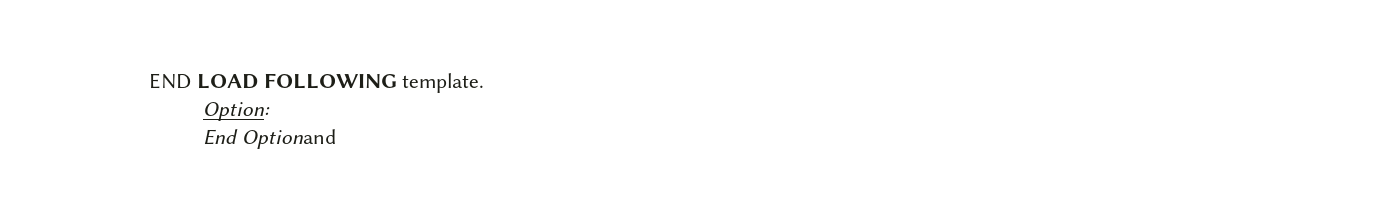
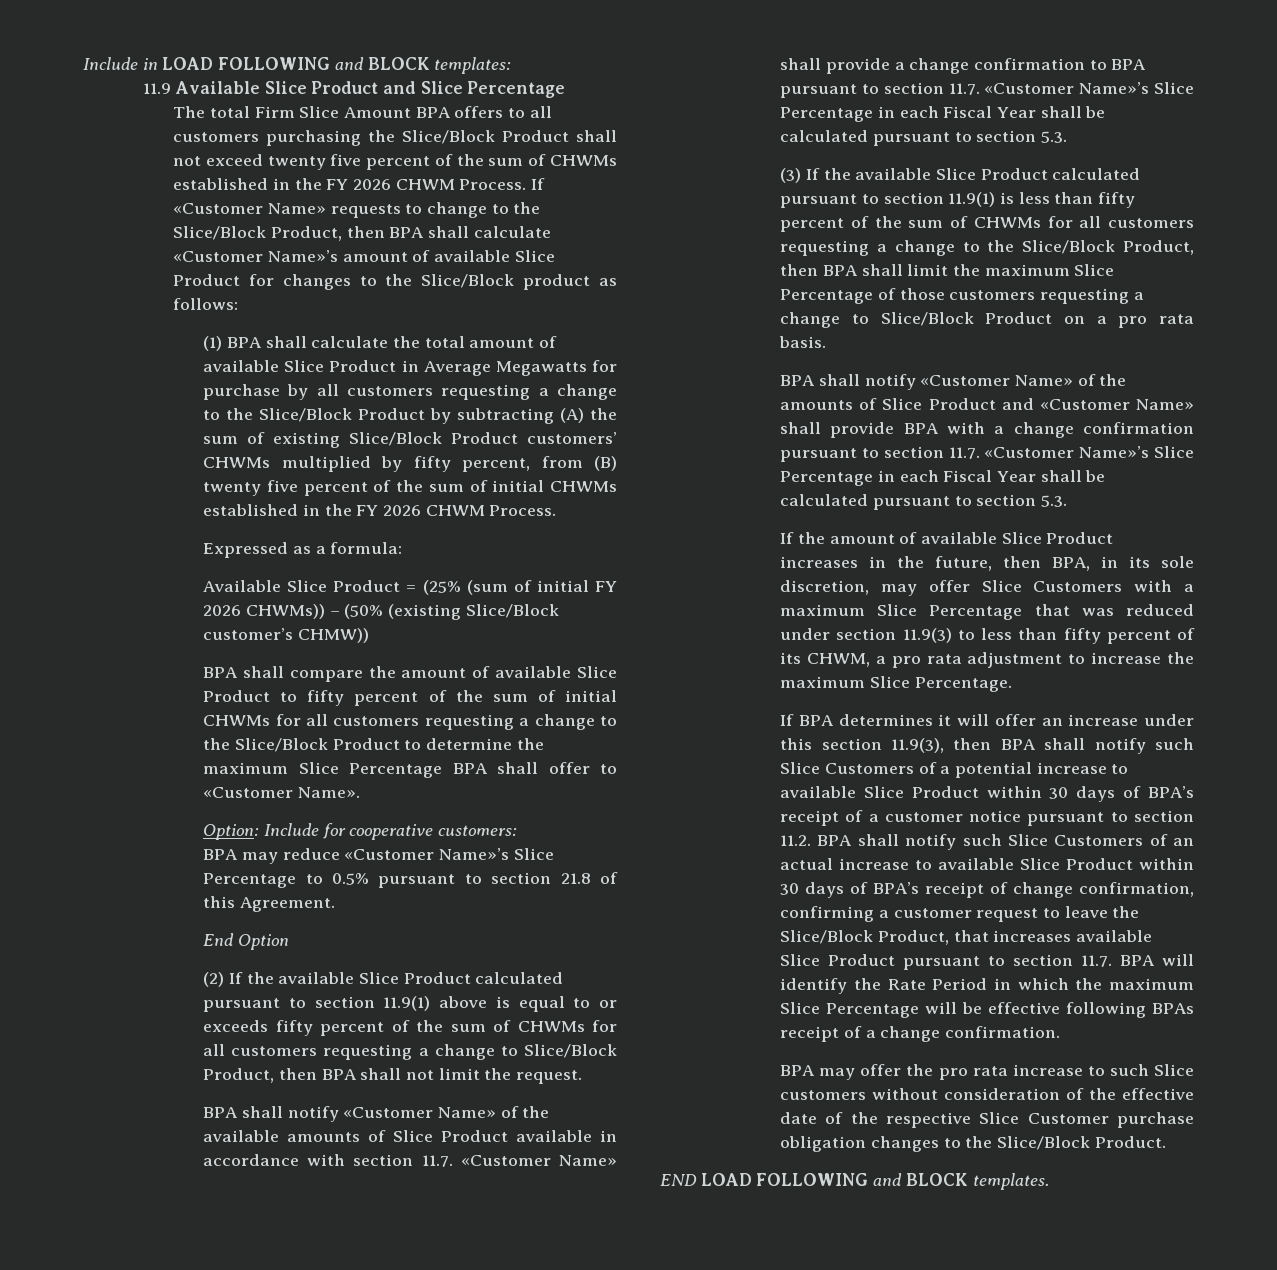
[148,73,485,93] [202,102,270,121] [202,129,336,149] END LOAD FOLLOWING template. // Option: // End Optionand -> [83,57,512,74] [143,81,566,98] [173,106,552,118] [173,130,617,146] [173,154,617,170] [173,178,546,190] [173,202,541,218] [173,226,551,241] [173,250,555,262] [173,274,618,290] [173,298,239,310] [203,336,558,351] [203,360,618,376] [203,384,617,400] [203,408,617,424] [203,432,617,448] [203,456,617,472] [203,480,617,496] [203,504,557,516] [203,542,403,558] [203,580,617,595] [203,604,559,620] [203,628,369,643] [203,666,617,682] [203,690,618,706] [203,714,617,730] [203,738,544,752] [203,762,617,778] [203,787,360,798] [203,823,518,840] [203,848,554,864] [203,872,618,888] [203,896,335,912] [203,933,289,950] [203,972,564,987] [203,996,618,1012] [203,1020,617,1036] [203,1044,618,1060] [203,1068,583,1084] [203,1106,550,1122] [203,1130,617,1142] [203,1154,617,1167] [780,58,1147,74] [780,82,1194,98] [780,106,1106,122] [780,130,1068,146] [780,168,1141,183] [780,192,1136,208] [780,216,1194,232] [780,240,1194,256] [780,264,1115,276] [780,288,1144,304] [780,312,1194,328] [779,336,827,348] [780,374,1127,390] [780,398,1194,410] [780,422,1194,438] [780,446,1194,462] [780,470,1106,486] [780,494,1068,510] [780,532,1114,544] [780,556,1194,571] [780,580,1194,596] [780,604,1194,620] [780,628,1195,644] [780,652,1194,668] [780,676,1012,692] [780,714,1194,726] [780,738,1194,754] [780,762,1129,778] [780,786,1195,802] [780,810,1194,826] [780,834,1194,850] [780,858,1194,870] [780,882,1194,898] [780,906,1140,922] [780,930,1153,945] [780,954,1194,970] [780,978,1194,994] [780,1002,1195,1018] [780,1026,1061,1042] [780,1064,1194,1080] [780,1088,1194,1100] [780,1112,1194,1128] [780,1136,1166,1152] [660,1173,1049,1190] Include in LOAD FOLLOWING and BLOCK templates: // 11.9 Available Slice Product and Slice Percentage // The total Firm Slice Amount BPA offers to all customers purchasing the Slice/Block Product shall not exceed twenty five percent of the sum of CHWMs established in the FY 2026 CHWM Process. If «Customer Name» requests to change to the Slice/Block Product, then BPA shall calculate «Customer Name»’s amount of available Slice Product for changes to the Slice/Block product as follows: // (1) BPA shall calculate the total amount of available Slice Product in Average Megawatts for purchase by all customers requesting a change to the Slice/Block Product by subtracting (A) the sum of existing Slice/Block Product customers’ CHWMs multiplied by fifty percent, from (B) twenty five percent of the sum of initial CHWMs established in the FY 2026 CHWM Process. // Expressed as a formula: // Available Slice Product = (25% (sum of initial FY 2026 CHWMs)) – (50% (existing Slice/Block customer’s CHMW)) // BPA shall compare the amount of available Slice Product to fifty percent of the sum of initial CHWMs for all customers requesting a change to the Slice/Block Product to determine the maximum Slice Percentage BPA shall offer to «Customer Name». // Option: Include for cooperative customers: // BPA may reduce «Customer Name»’s Slice Percentage to 0.5% pursuant to section 21.8 of this Agreement. // End Option // (2) If the available Slice Product calculated pursuant to section 11.9(1) above is equal to or exceeds fifty percent of the sum of CHWMs for all customers requesting a change to Slice/Block Product, then BPA shall not limit the request. // BPA shall notify «Customer Name» of the available amounts of Slice Product available in accordance with section 11.7. «Customer Name» shall provide a change confirmation to BPA pursuant to section 11.7. «Customer Name»’s Slice Percentage in each Fiscal Year shall be calculated pursuant to section 5.3. // (3) If the available Slice Product calculated pursuant to section 11.9(1) is less than fifty percent of the sum of CHWMs for all customers requesting a change to the Slice/Block Product, then BPA shall limit the maximum Slice Percentage of those customers requesting a change to Slice/Block Product on a pro rata basis. // BPA shall notify «Customer Name» of the amounts of Slice Product and «Customer Name» shall provide BPA with a change confirmation pursuant to section 11.7. «Customer Name»’s Slice Percentage in each Fiscal Year shall be calculated pursuant to section 5.3. // If the amount of available Slice Product increases in the future, then BPA, in its sole discretion, may offer Slice Customers with a maximum Slice Percentage that was reduced under section 11.9(3) to less than fifty percent of its CHWM, a pro rata adjustment to increase the maximum Slice Percentage. // If BPA determines it will offer an increase under this section 11.9(3), then BPA shall notify such Slice Customers of a potential increase to available Slice Product within 30 days of BPA’s receipt of a customer notice pursuant to section 11.2. BPA shall notify such Slice Customers of an actual increase to available Slice Product within 30 days of BPA’s receipt of change confirmation, confirming a customer request to leave the Slice/Block Product, that increases available Slice Product pursuant to section 11.7. BPA will identify the Rate Period in which the maximum Slice Percentage will be effective following BPAs receipt of a change confirmation. // BPA may offer the pro rata increase to such Slice customers without consideration of the effective date of the respective Slice Customer purchase obligation changes to the Slice/Block Product. // END LOAD FOLLOWING and BLOCK templates.

